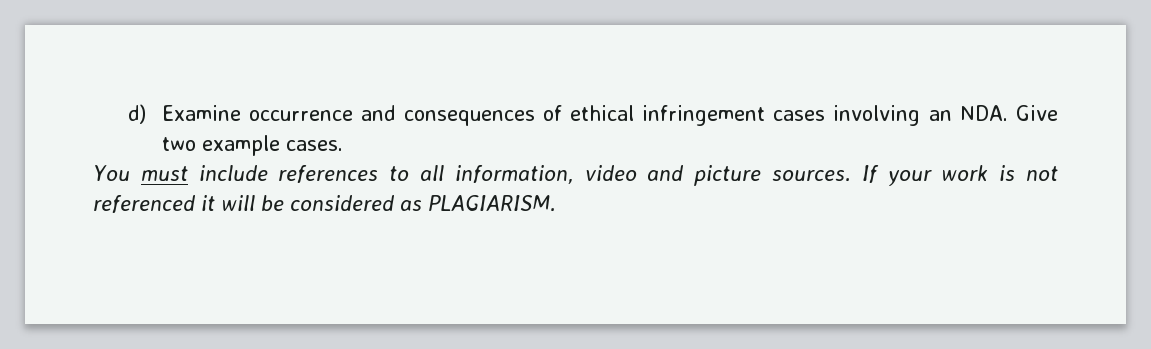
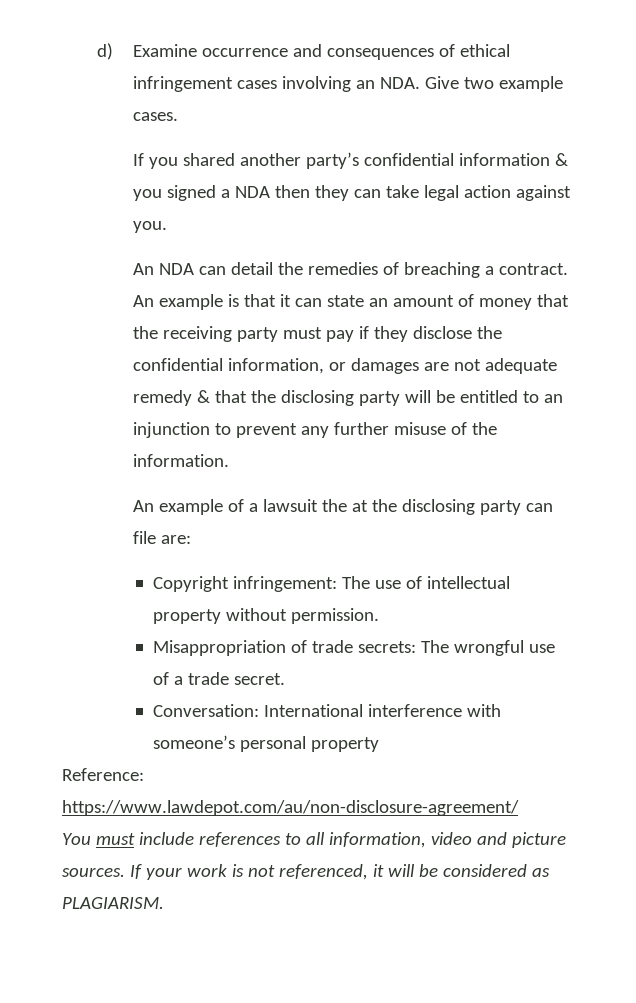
(344, 145) none -> [132,152,568,169] [132,185,571,201] [132,221,167,233] [132,262,568,278] [132,294,569,310] [132,326,502,342] [132,358,557,374] [132,390,563,406] [132,422,497,438] [132,454,229,467] [132,499,553,515] [132,531,191,544] [152,576,510,592] [152,608,379,624] [152,640,555,656] [152,672,285,685] [152,704,501,717] [152,735,379,752] [62,768,144,781] [62,800,519,816] // If you shared another party’s confidential information & you signed a NDA then they can take legal action against you. // An NDA can detail the remedies of breaching a contract. An example is that it can state an amount of money that the receiving party must pay if they disclose the confidential information, or damages are not adequate remedy & that the disclosing party will be entitled to an injunction to prevent any further misuse of the information. // An example of a lawsuit the at the disclosing party can file are: // Copyright infringement: The use of intellectual property without permission. // Misappropriation of trade secrets: The wrongful use of a trade secret. // Conversation: International interference with someone’s personal property // Reference: https://www.lawdepot.com/au/non-disclosure-agreement/
[93,195,195,213] referenced -> [278,864,368,880] referenced,

